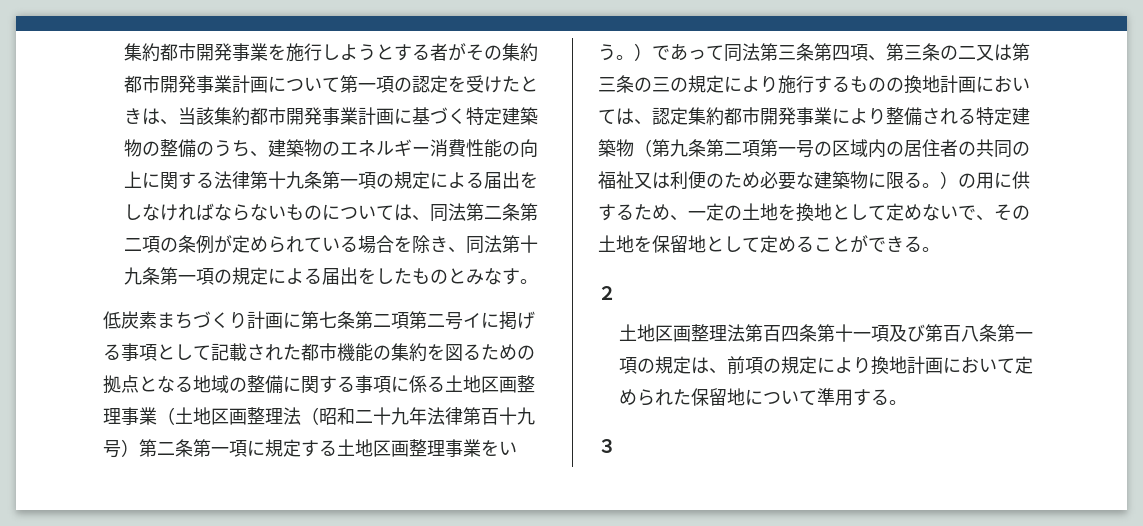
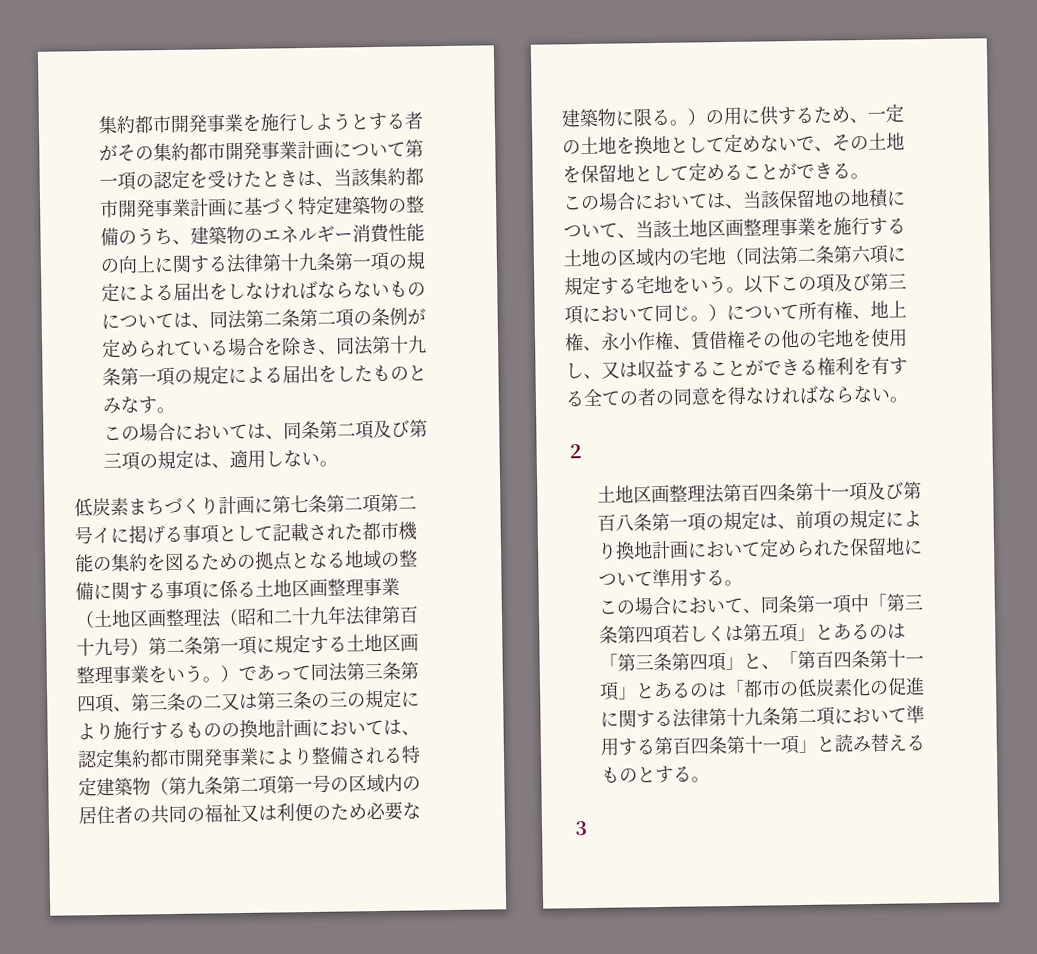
(539, 281) none -> [102,419,428,442] [102,449,338,471] // この場合においては、同条第二項及び第三項の規定は、適用しない。
(940, 249) none -> [562,188,906,211] [563,216,906,240] [563,244,906,268] [564,272,907,296] [564,300,907,325] [564,328,908,352] [565,356,908,380] [565,385,908,407] // この場合においては、当該保留地の地積について、当該土地区画整理事業を施行する土地の区域内の宅地（同法第二条第六項に規定する宅地をいう。以下この項及び第三項において同じ。）について所有権、地上権、永小作権、賃借権その他の宅地を使用し、又は収益することができる権利を有する全ての者の同意を得なければならない。
(908, 402) none -> [597,593,923,616] [598,623,906,645] [598,649,924,672] [598,677,925,701] [599,705,925,728] [599,733,925,756] [600,765,710,784] // この場合において、同条第一項中「第三条第四項若しくは第五項」とあるのは「第三条第四項」と、「第百四条第十一項」とあるのは「都市の低炭素化の促進に関する法律第十九条第二項において準用する第百四条第十一項」と読み替えるものとする。

